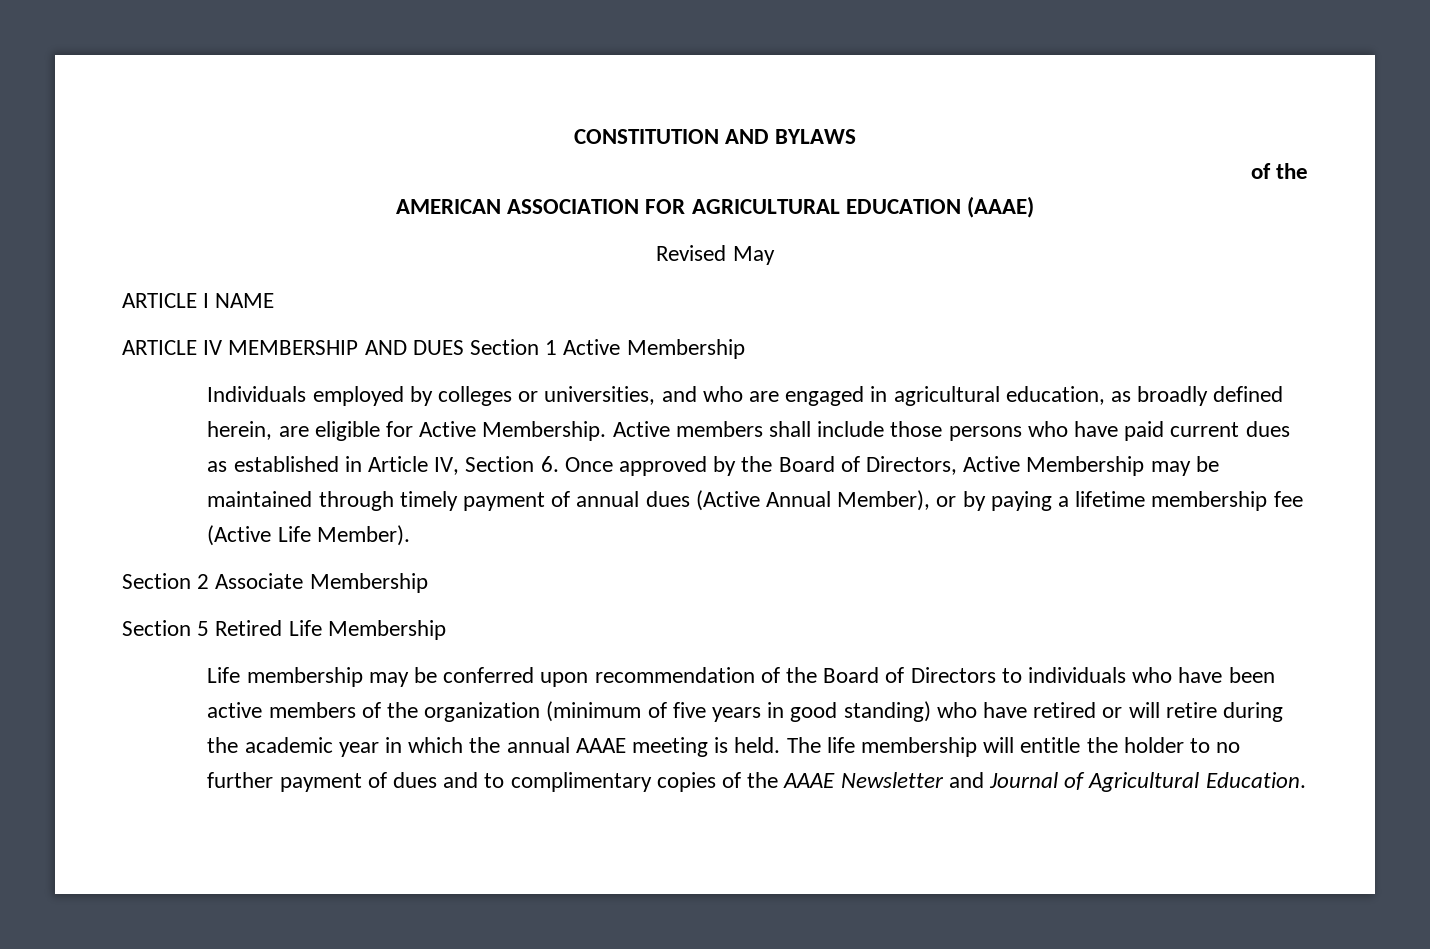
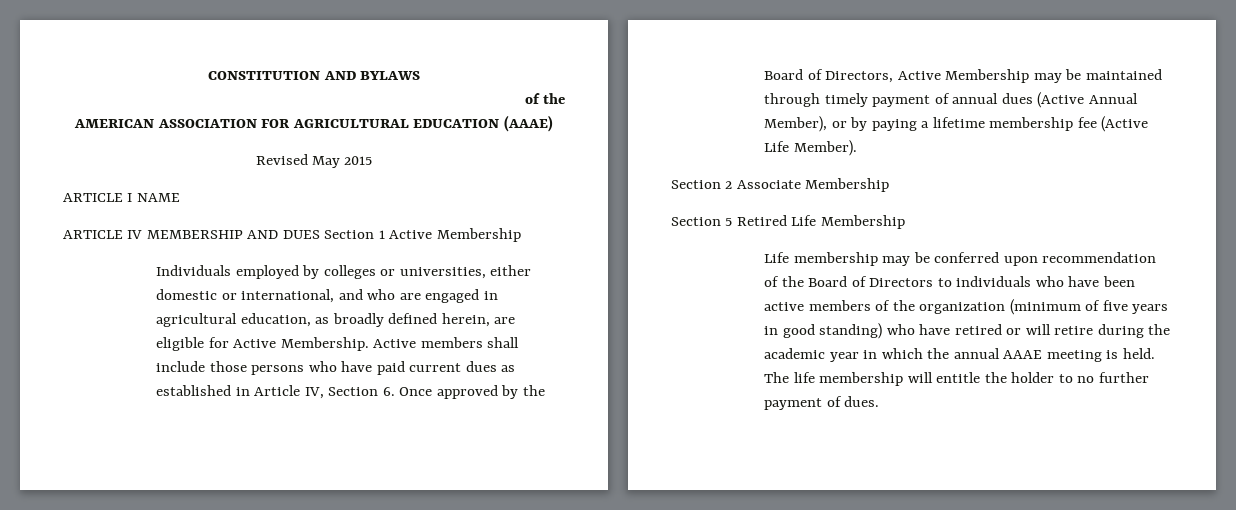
(775, 255) none -> [344,156,373,165] 2015
(656, 395) none -> [490,265,532,276] [156,289,335,303] either domestic or international,
[392,772,1306,792] dues and to complimentary copies of the AAAE Newsletter and Journal of Agricultural Education. -> [844,396,880,407] dues.

